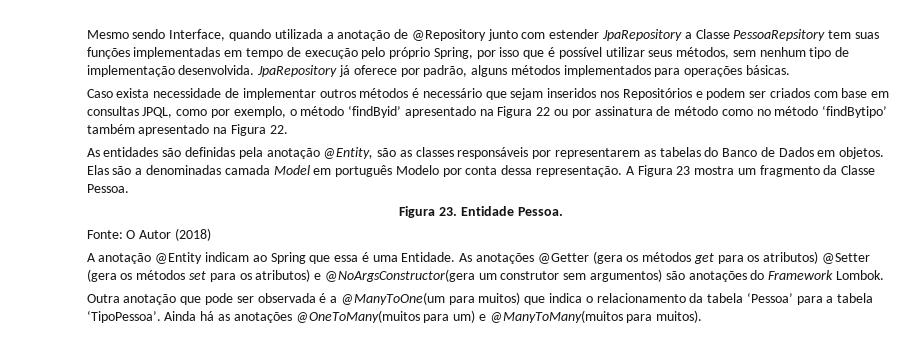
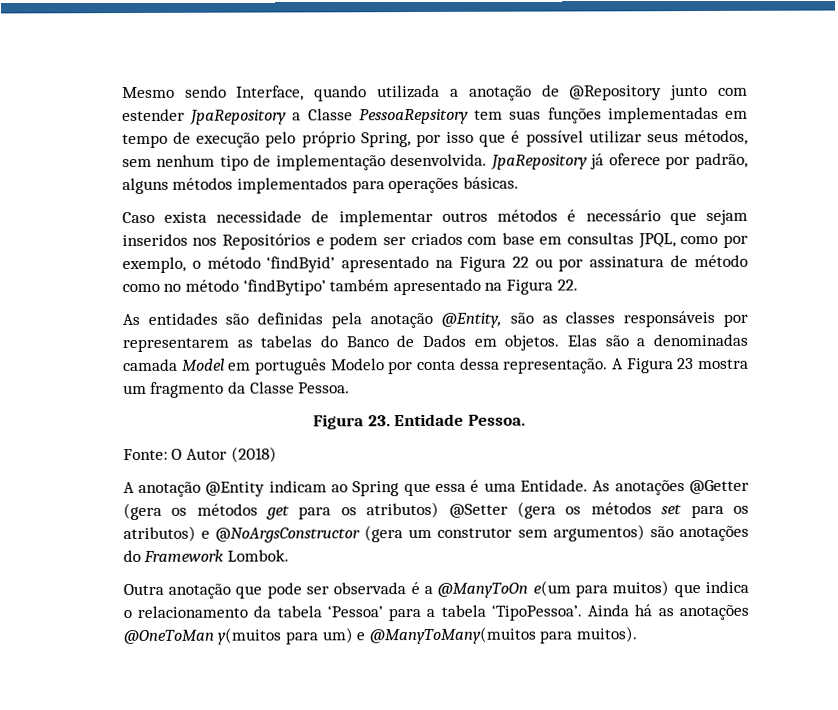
[324,269,475,282] @NoArgsConstructor(gera -> [215,525,404,543] @NoArgsConstructor (gera
[340,292,445,305] @ManyToOne(um -> [437,580,571,598] @ManyToOn e(um
[295,310,420,323] @OneToMany(muitos -> [122,627,283,645] @OneToMan y(muitos

